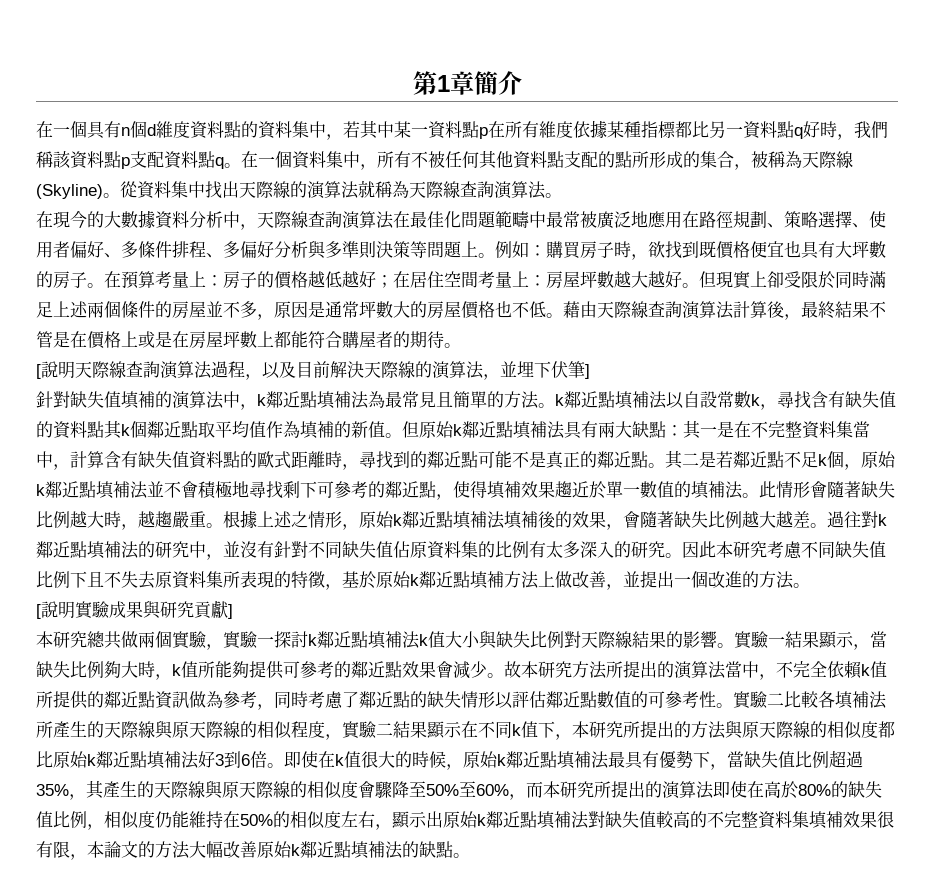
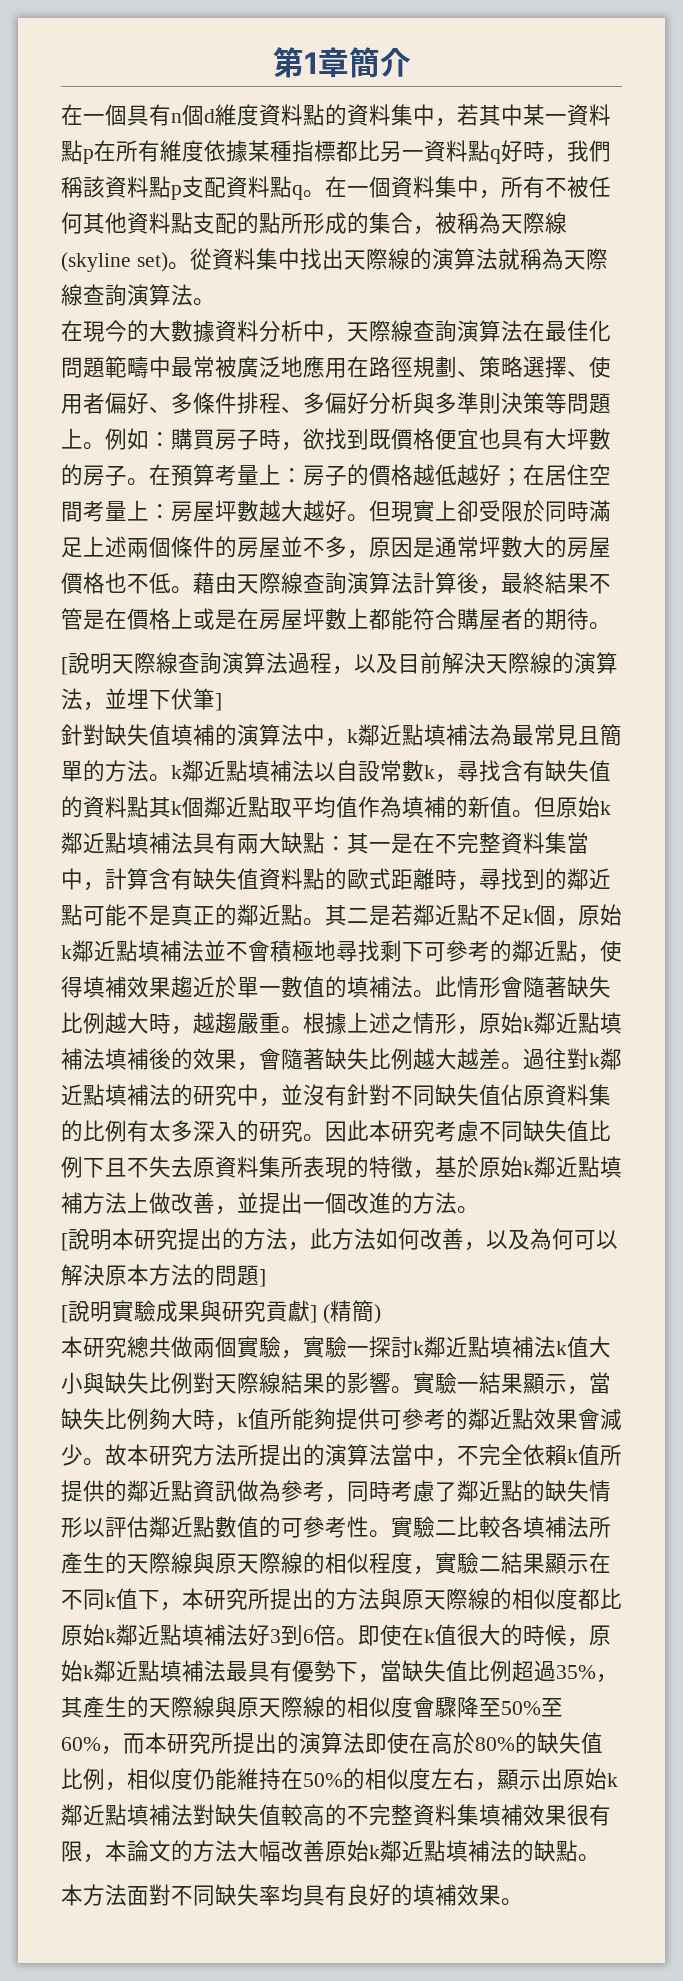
[36,184,103,199] (Skyline) -> [61,252,168,272] (skyline set)
(810, 585) none -> [61,1228,618,1251] [61,1264,266,1287] // [說明本研究提出的方法，此方法如何改善，以及為何可以解決原本方法的問題]
(233, 611) none -> [322,1300,381,1324] (精簡)
(470, 855) none -> [61,1884,523,1906] // 本方法面對不同缺失率均具有良好的填補效果。

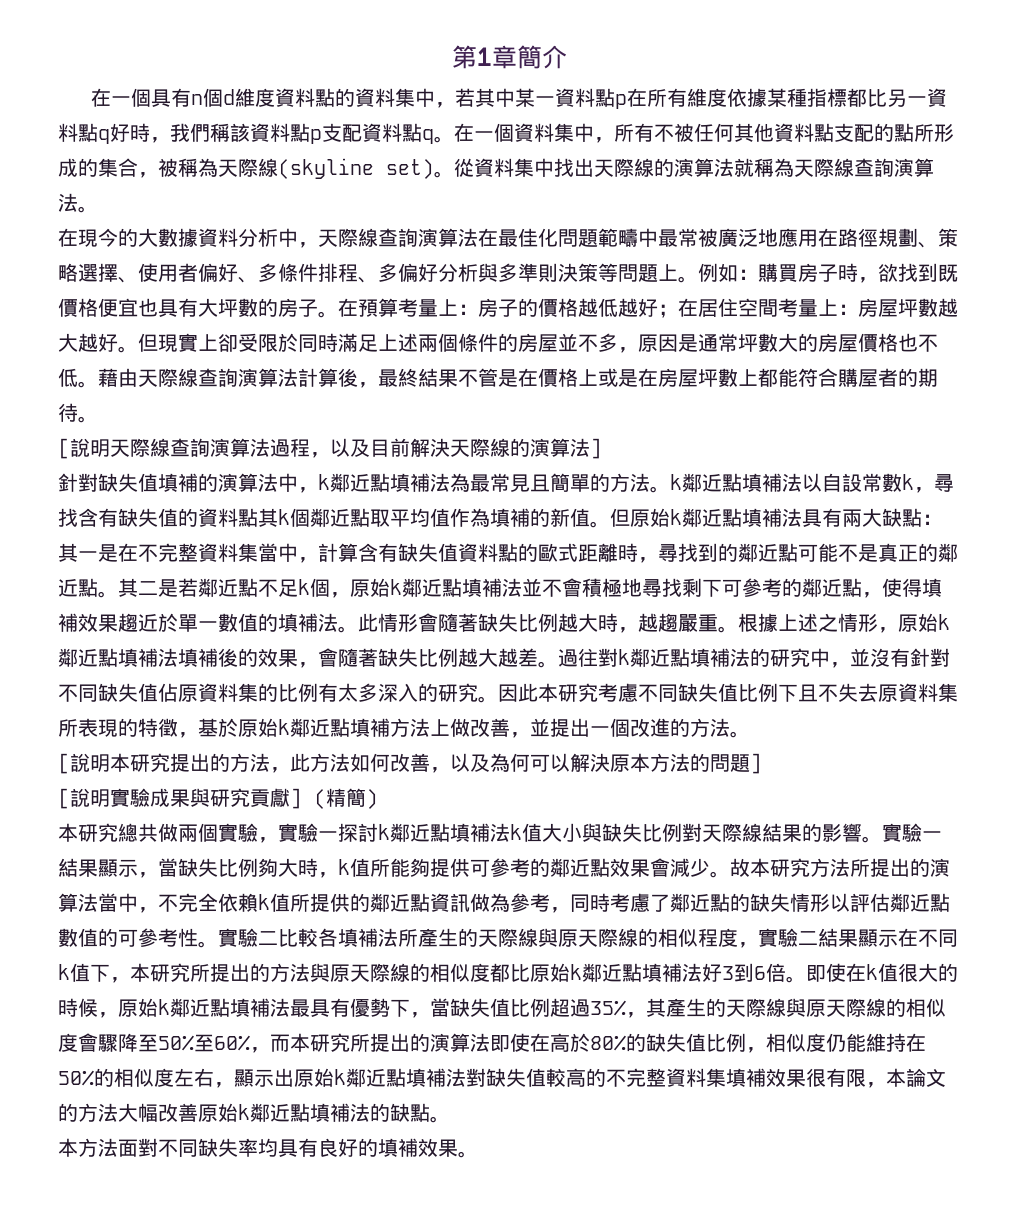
[83,688,215,711] ，並埋下伏筆 -> (590, 447) none

